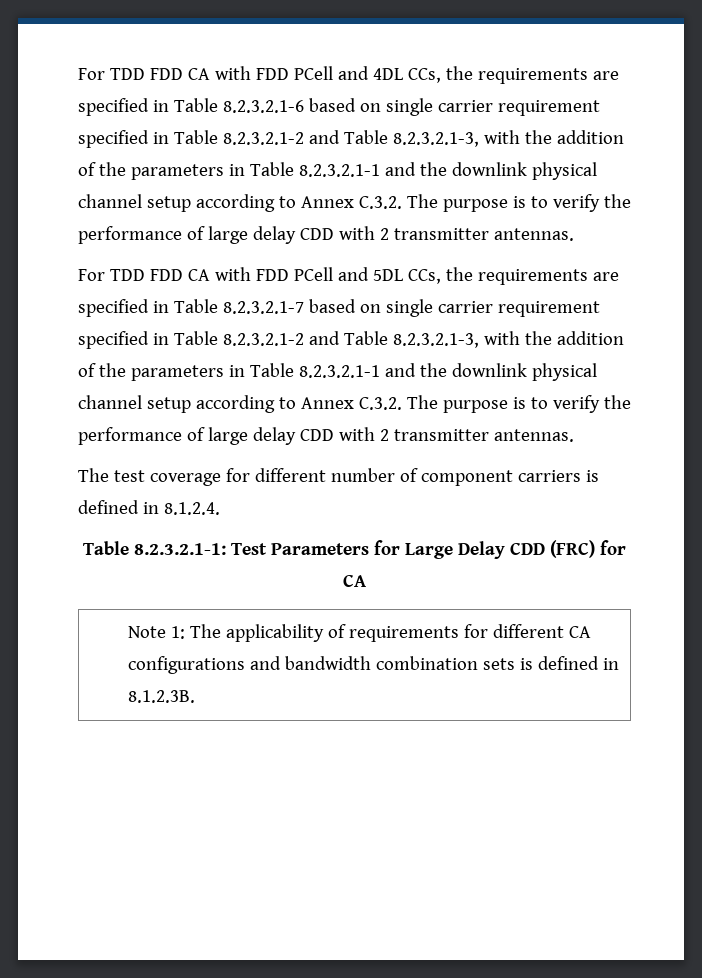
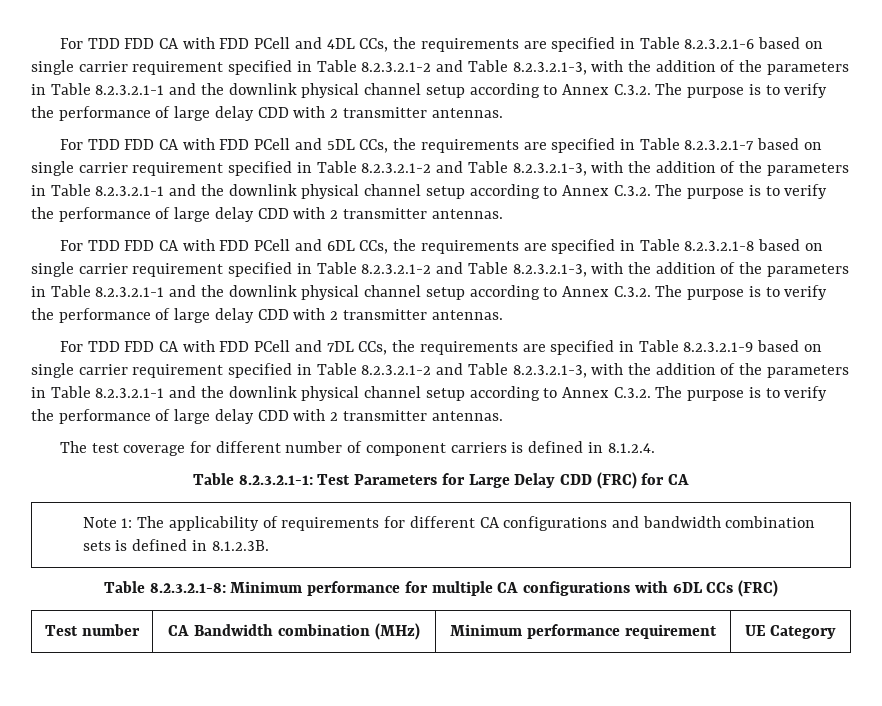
(574, 435) none -> [59,239,823,254] [31,262,849,277] [31,285,828,300] [31,308,503,323] [59,340,822,355] [31,363,849,378] [31,386,828,401] [31,409,503,424] // For TDD FDD CA with FDD PCell and 6DL CCs, the requirements are specified in Table 8.2.3.2.1-8 based on single carrier requirement specified in Table 8.2.3.2.1-2 and Table 8.2.3.2.1-3, with the addition of the parameters in Table 8.2.3.2.1-1 and the downlink physical channel setup according to Annex C.3.2. The purpose is to verify the performance of large delay CDD with 2 transmitter antennas. // For TDD FDD CA with FDD PCell and 7DL CCs, the requirements are specified in Table 8.2.3.2.1-9 based on single carrier requirement specified in Table 8.2.3.2.1-2 and Table 8.2.3.2.1-3, with the addition of the parameters in Table 8.2.3.2.1-1 and the downlink physical channel setup according to Annex C.3.2. The purpose is to verify the performance of large delay CDD with 2 transmitter antennas.
(195, 696) none -> [104,580,778,597] [45,624,140,636] [168,623,420,640] [450,624,717,639] [744,625,837,639] // Table 8.2.3.2.1-8: Minimum performance for multiple CA configurations with 6DL CCs (FRC) // Test number | CA Bandwidth combination (MHz) | Minimum performance requirement | UE Category

